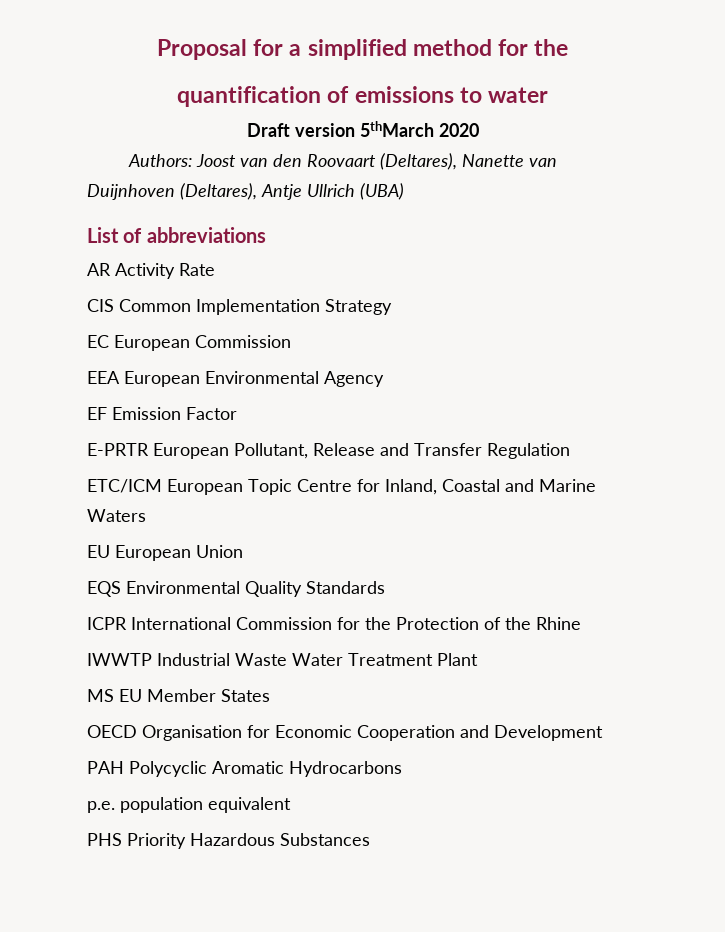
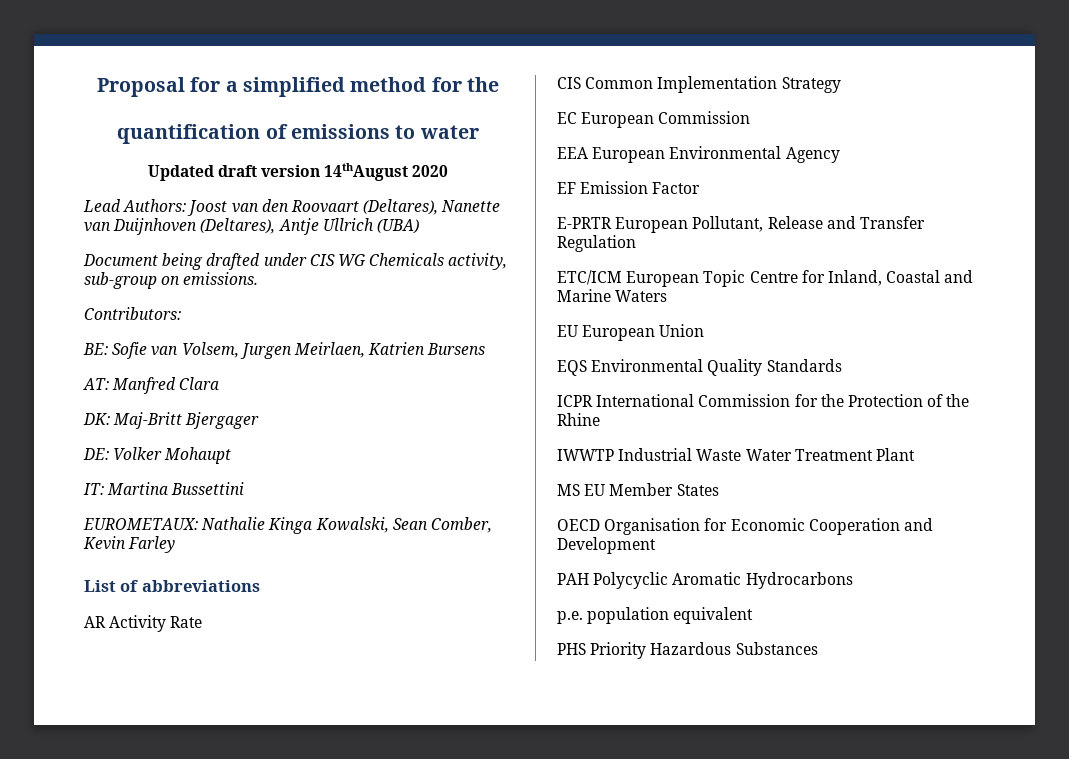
[246,121,434,137] Draft version 5thMarch -> [147,163,409,181] Updated draft version 14thAugust
(479, 130) none -> [83,199,121,212] Lead
(404, 191) none -> [83,253,508,270] [84,272,259,289] [84,307,181,320] [83,342,486,359] [83,377,220,394] [83,412,260,429] [83,447,232,464] [83,482,245,495] [83,517,492,534] [83,536,176,553] // Document being drafted under CIS WG Chemicals activity, sub-group on emissions. // Contributors: // BE: Sofie van Volsem, Jurgen Meirlaen, Katrien Bursens // AT: Manfred Clara // DK: Maj-Britt Bjergager // DE: Volker Mohaupt // IT: Martina Bussettini // EUROMETAUX: Nathalie Kinga Kowalski, Sean Comber, Kevin Farley

